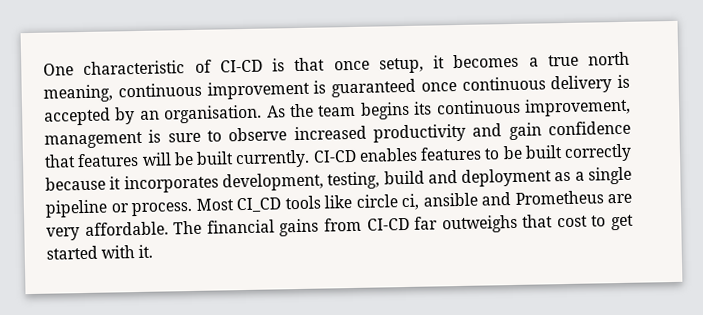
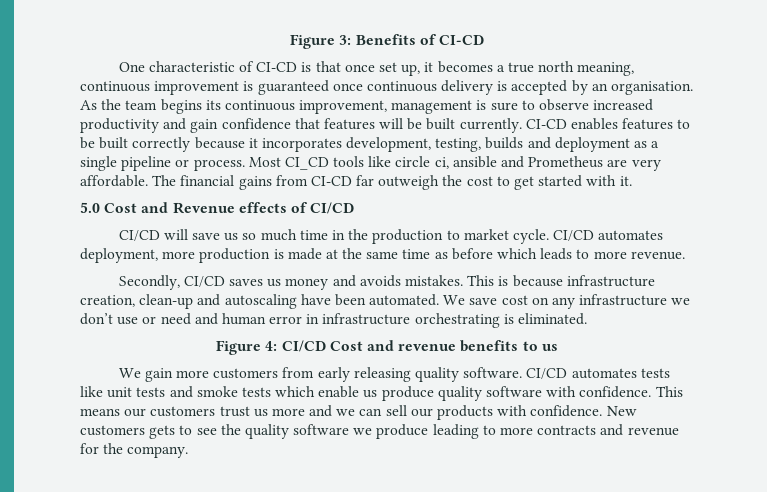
(43, 69) none -> [290,34,484,49] Figure 3: Benefits of CI-CD //
[378,57,424,74] setup, -> [378,62,421,76] set up,
[383,170,425,185] build -> [485,137,524,149] builds
[441,214,554,234] outweighs that -> [378,175,463,190] outweigh the
(154, 251) none -> [80,202,355,214] [118,229,664,244] [80,248,685,263] [118,275,655,290] [80,294,691,309] [80,313,588,328] [216,340,558,355] [118,367,670,382] [80,386,683,401] [80,405,637,420] [80,424,679,439] [80,443,189,458] // 5.0 Cost and Revenue effects of CI/CD // CI/CD will save us so much time in the production to market cycle. CI/CD automates deployment, more production is made at the same time as before which leads to more revenue. // Secondly, CI/CD saves us money and avoids mistakes. This is because infrastructure creation, clean-up and autoscaling have been automated. We save cost on any infrastructure we don’t use or need and human error in infrastructure orchestrating is eliminated. // Figure 4: CI/CD Cost and revenue benefits to us // We gain more customers from early releasing quality software. CI/CD automates tests like unit tests and smoke tests which enable us produce quality software with confidence. This means our customers trust us more and we can sell our products with confidence. New customers gets to see the quality software we produce leading to more contracts and revenue for the company.

